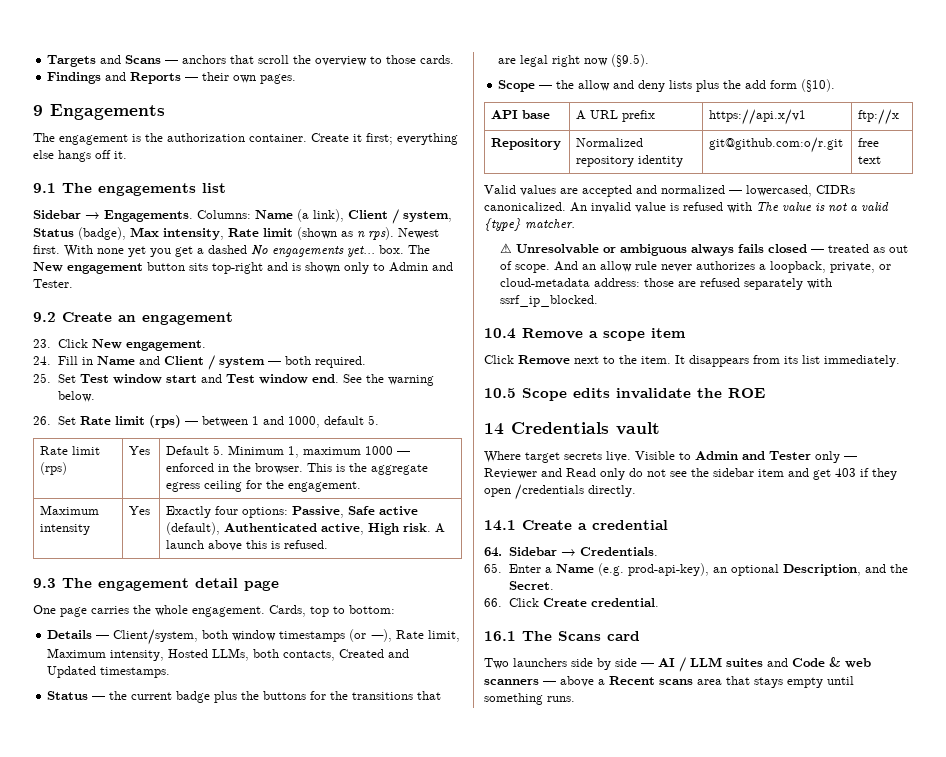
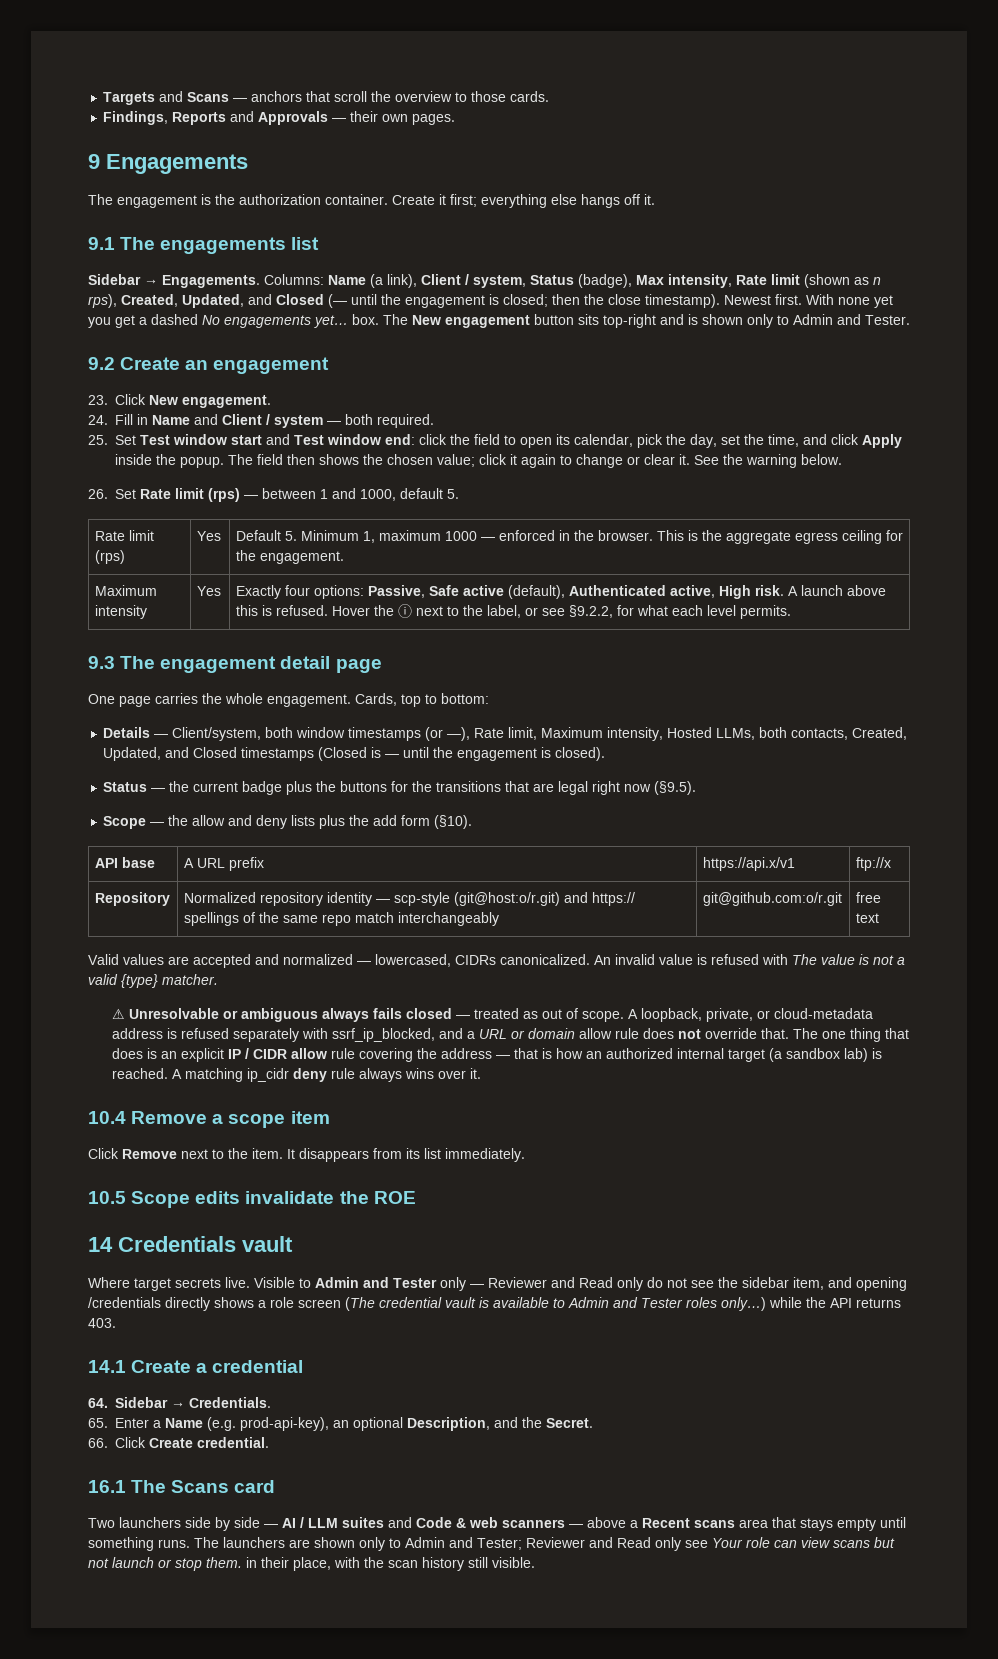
[47,72,182,84] Findings and Reports -> [103,111,329,125] Findings, Reports and Approvals
[368,227,394,240] rps). -> [88,294,720,308] rps), Created, Updated, and Closed (— until the engagement is closed; then the close timestamp).
[311,374,339,383] end. -> [385,434,902,448] [115,454,690,468] end: click the field to open its calendar, pick the day, set the time, and click Apply inside the popup. The field then shows the chosen value; click it again to change or clear it.
(329, 544) none -> [331,604,791,619] Hover the ⓘ next to the label, or see §9.2.2, for what each level permits.
[339,649,410,658] [47,666,171,678] Created and Updated timestamps. -> [852,727,908,740] [103,747,606,761] Created, Updated, and Closed timestamps (Closed is — until the engagement is closed).
(684, 161) none -> [375,892,635,906] [183,912,499,926] — scp-style (git@host:o/r.git) and https:// spellings of the same repo match interchangeably
[554,261,892,273] [500,278,833,290] [500,295,599,307] And an allow rule never authorizes a loopback, private, or cloud-metadata address: those are refused separately with ssrf_ip_blocked. -> [627,1008,873,1022] [111,1028,909,1042] [111,1048,882,1062] [111,1068,481,1082] A loopback, private, or cloud-metadata address is refused separately with ssrf_ip_blocked, and a URL or domain allow rule does not override that. The one thing that does is an explicit IP / CIDR allow rule covering the address — that is how an authorized internal target (a sandbox lab) is reached. A matching ip_cidr deny rule always wins over it.
[758,468,897,480] [484,484,636,500] item and get 403 if they open /credentials directly. -> [793,1277,907,1291] [88,1297,901,1311] [88,1318,116,1328] item, and opening /credentials directly shows a role screen (The credential vault is available to Admin and Tester roles only…) while the API returns 403.
(575, 699) none -> [194,1537,895,1551] [88,1557,535,1571] The launchers are shown only to Admin and Tester; Reviewer and Read only see Your role can view scans but not launch or stop them. in their place, with the scan history still visible.

